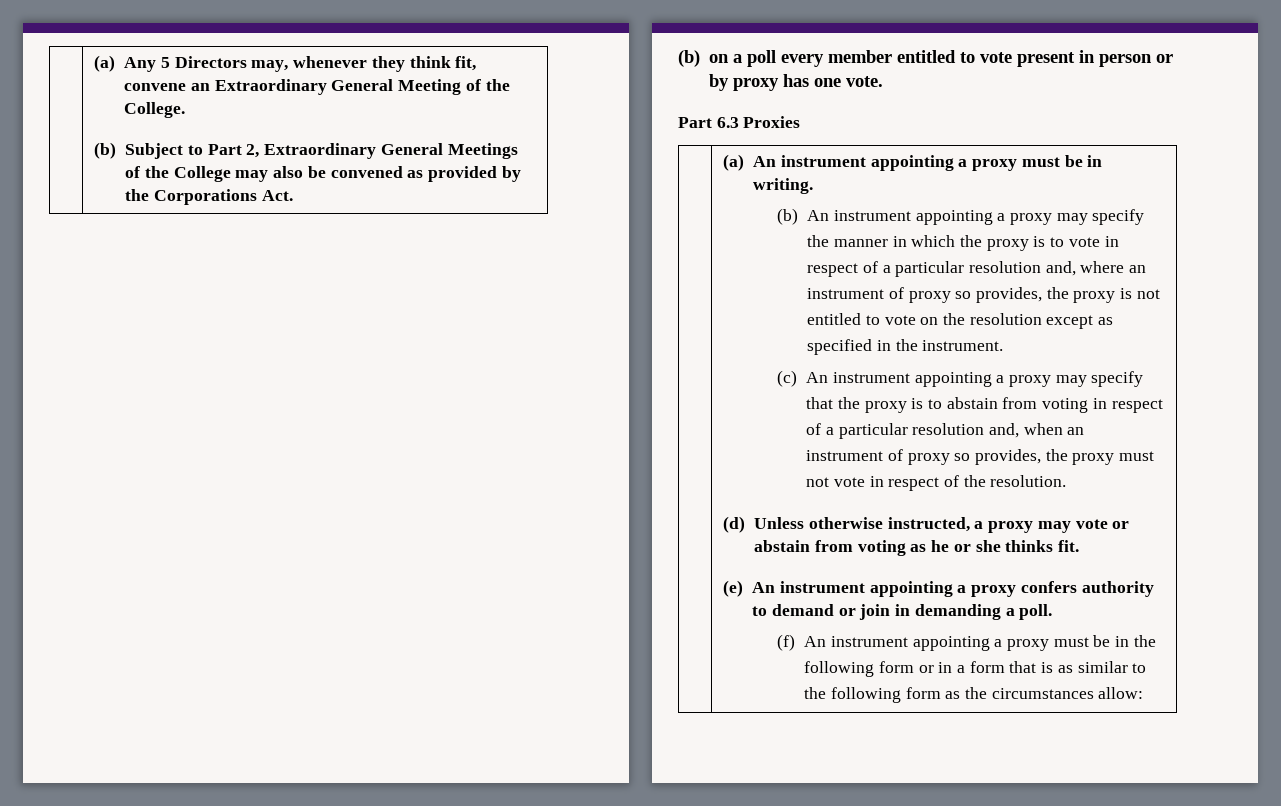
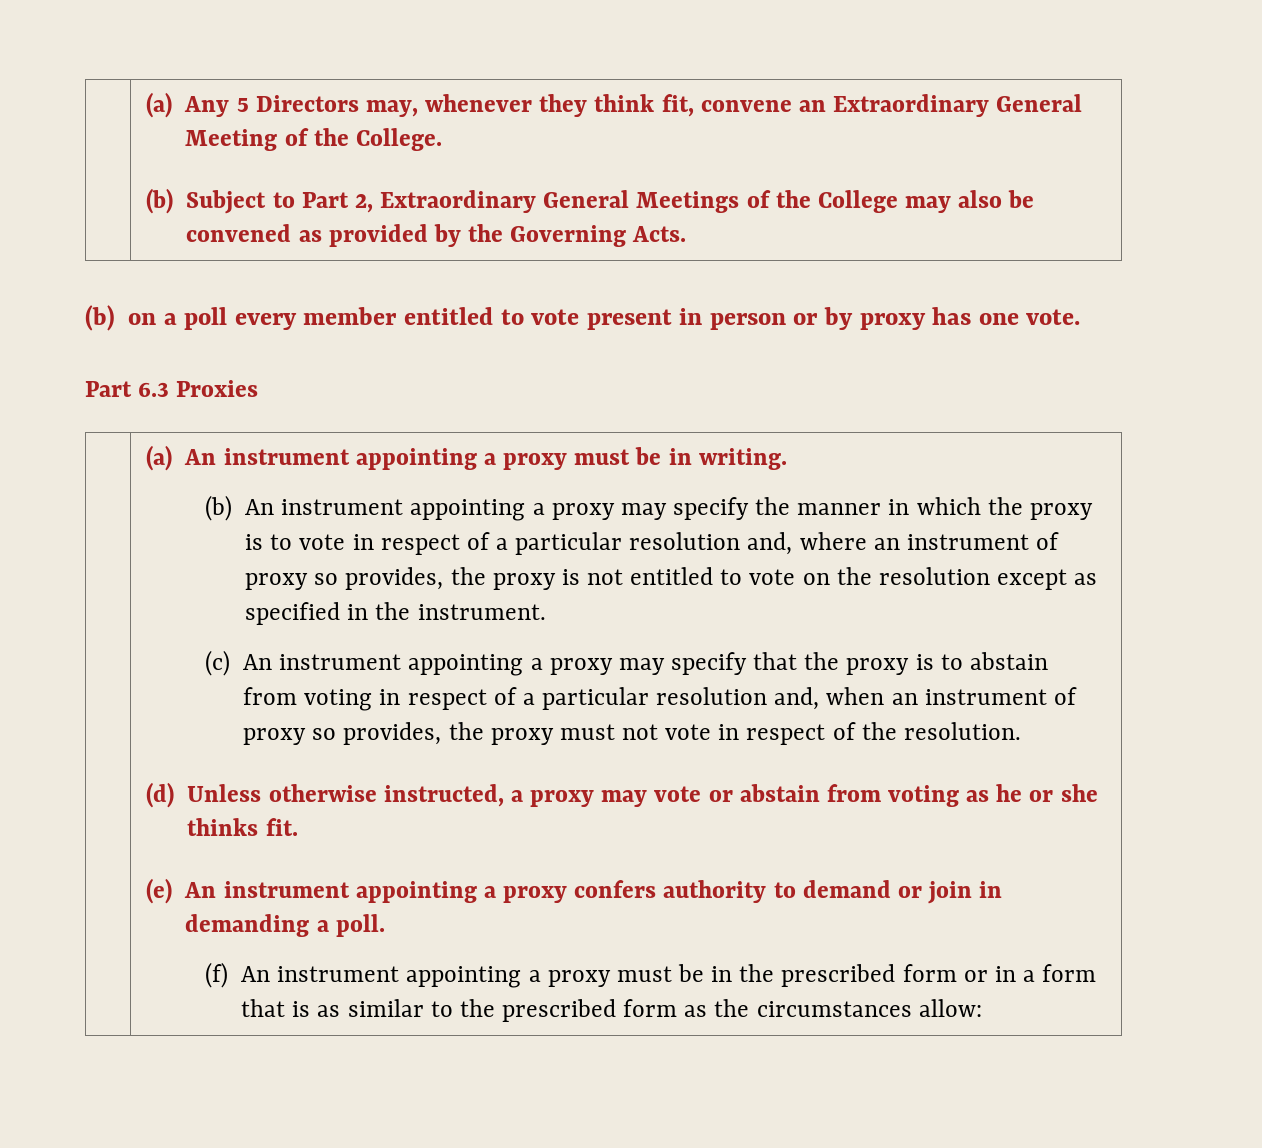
[153,189,293,205] Corporations Act. -> [510,225,687,247] Governing Acts.
[804,661,875,677] following -> [781,964,896,987] prescribed
[830,687,901,703] following -> [501,999,616,1022] prescribed

